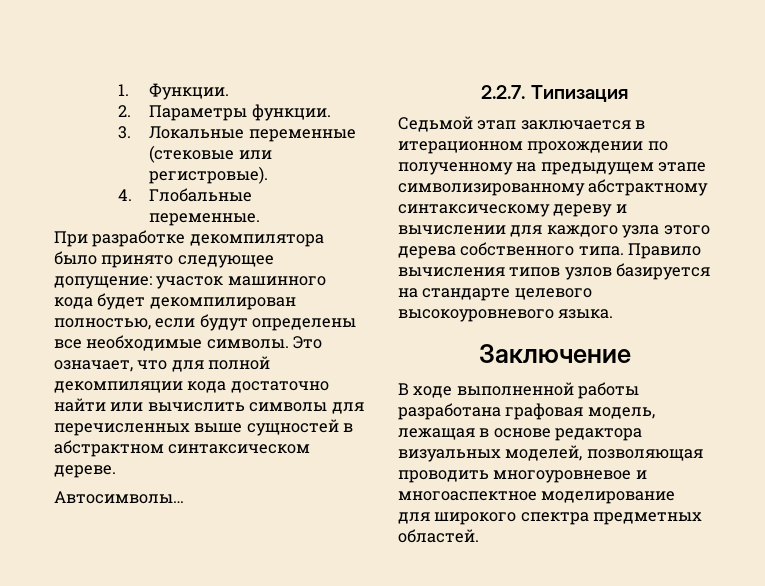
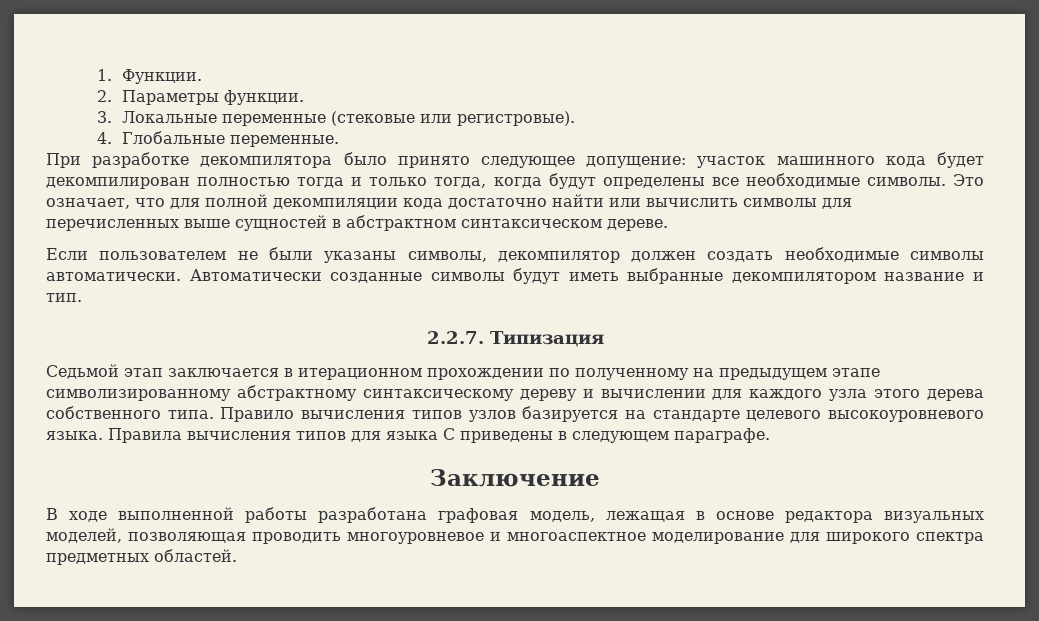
[54,318,196,330] полностью, если -> [197,177,542,188] полностью тогда и только тогда, когда
[54,491,184,504] Автосимволы… -> [46,247,984,263] [46,268,984,284] [46,293,82,302] Если пользователем не были указаны символы, декомпилятор должен создать необходимые символы автоматически. Автоматически созданные символы будут иметь выбранные декомпилятором название и тип.
(614, 314) none -> [108,428,770,443] Правила вычисления типов для языка C приведены в следующем параграфе.

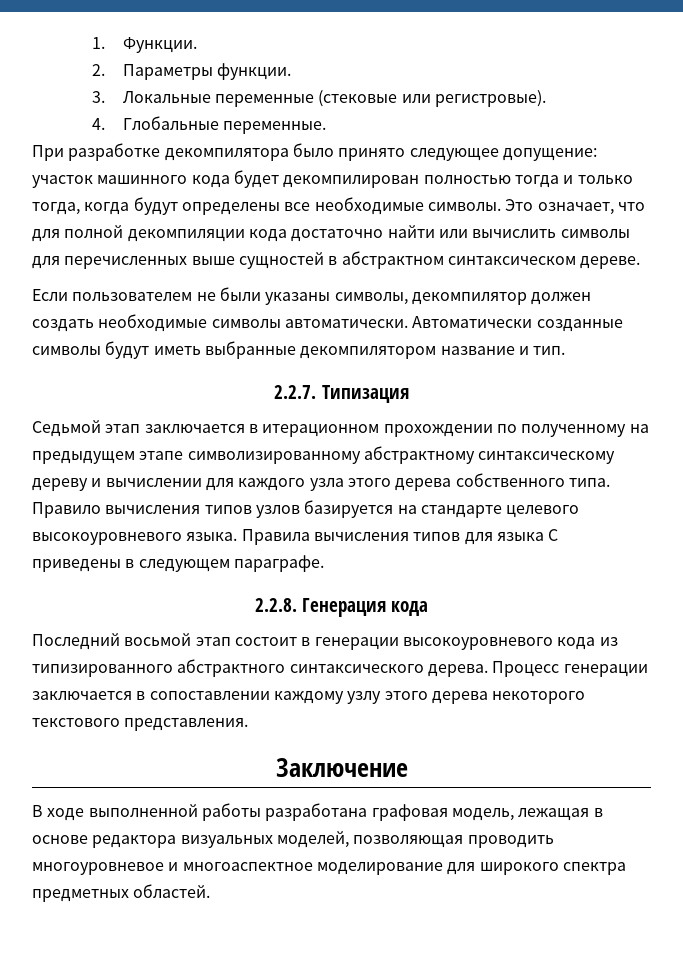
(770, 435) none -> [254,598,429,617] [32,633,618,650] [32,659,648,677] [32,691,586,704] [32,718,249,731] // 2.2.8. Генерация кода // Последний восьмой этап состоит в генерации высокоуровневого кода из типизированного абстрактного синтаксического дерева. Процесс генерации заключается в сопоставлении каждому узлу этого дерева некоторого текстового представления.

